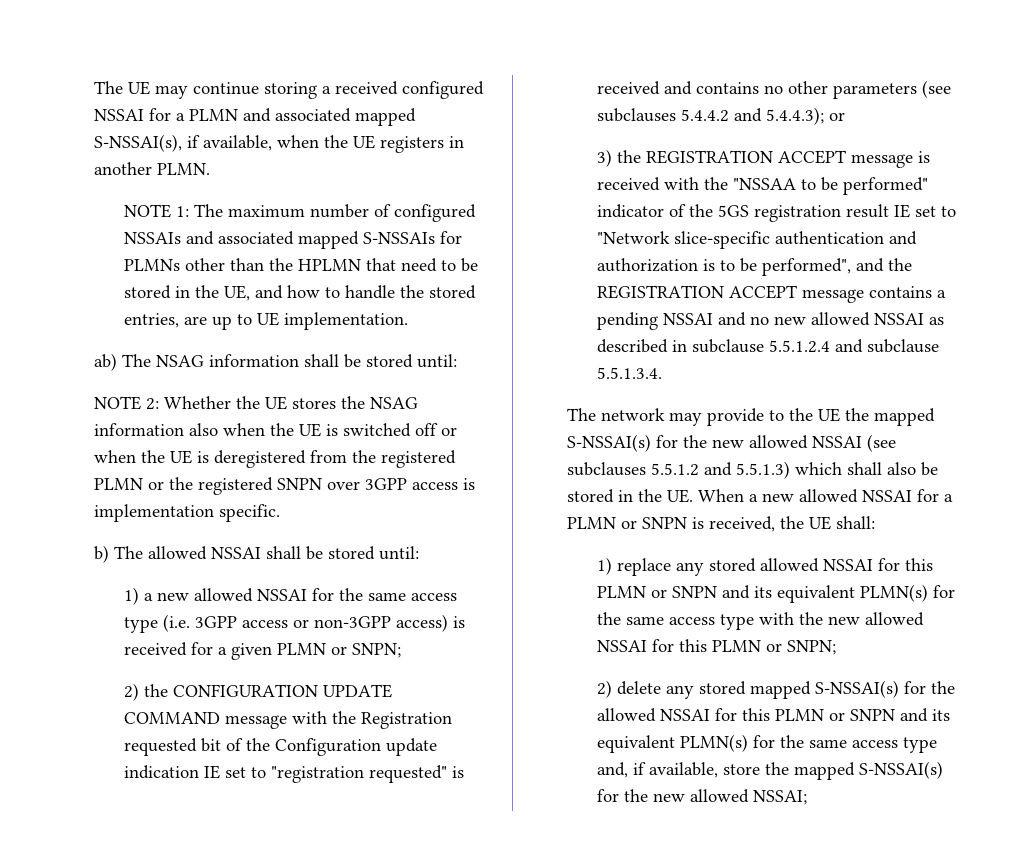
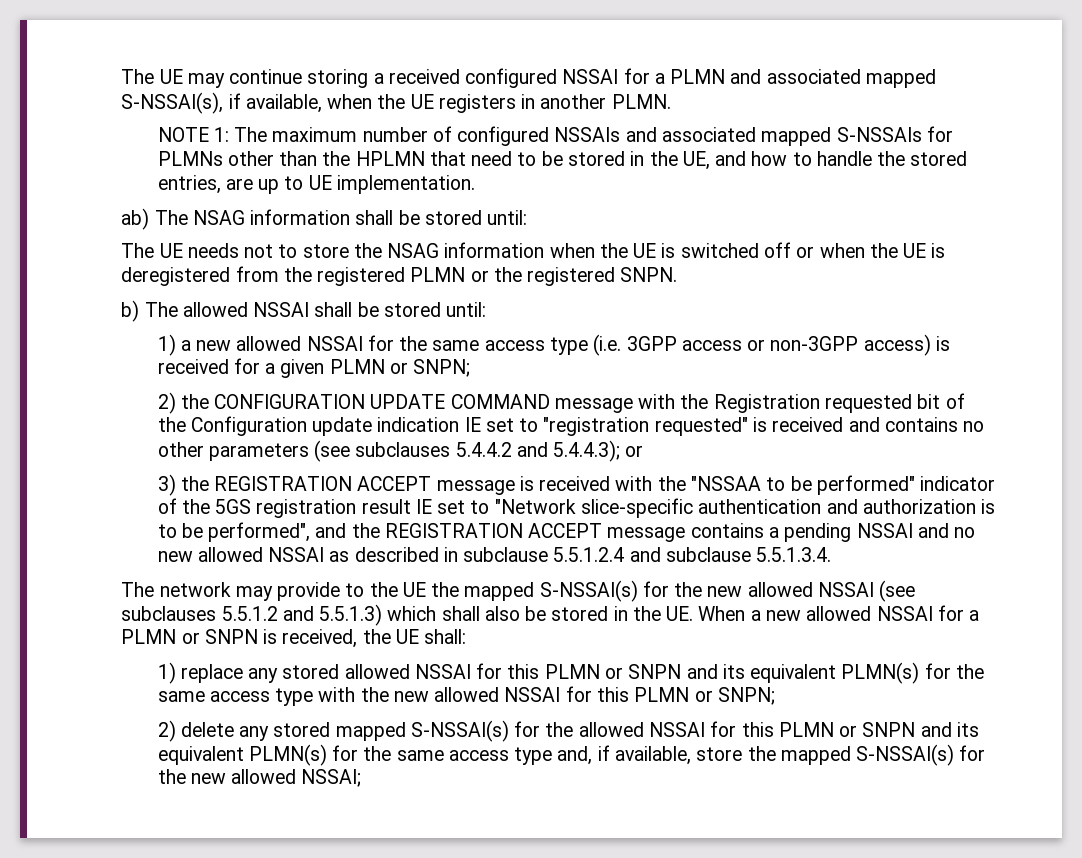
[94,396,337,410] NOTE 2: Whether the UE stores -> [121,243,349,258] The UE needs not to store
[189,423,219,436] also -> (545, 250) none
[277,478,476,490] [94,504,281,522] SNPN over 3GPP access is implementation specific. -> [620,267,678,282] SNPN.

